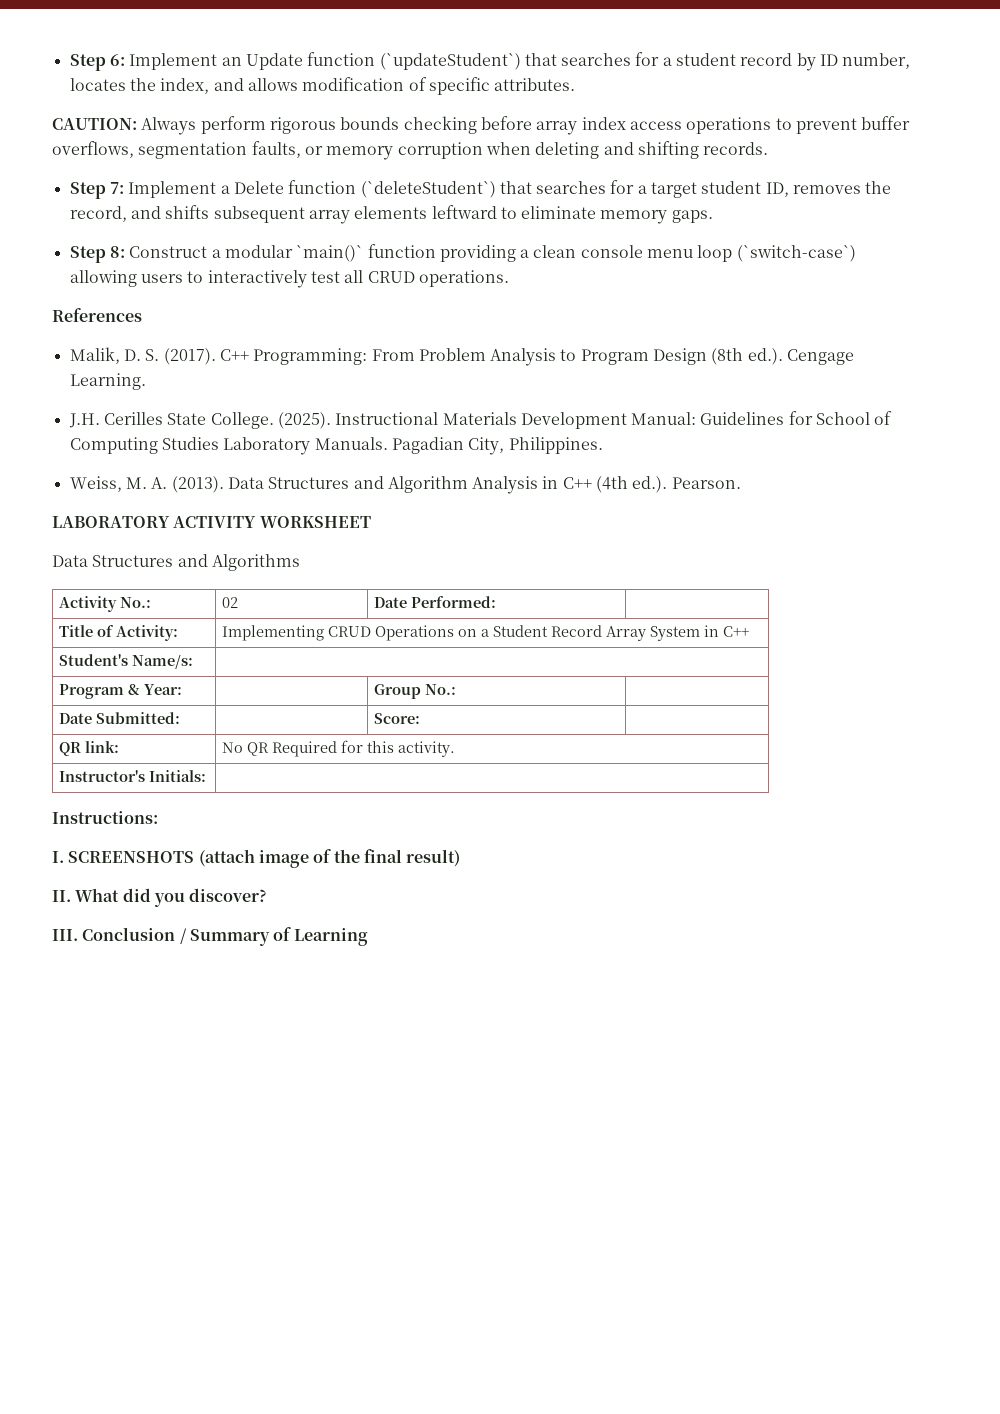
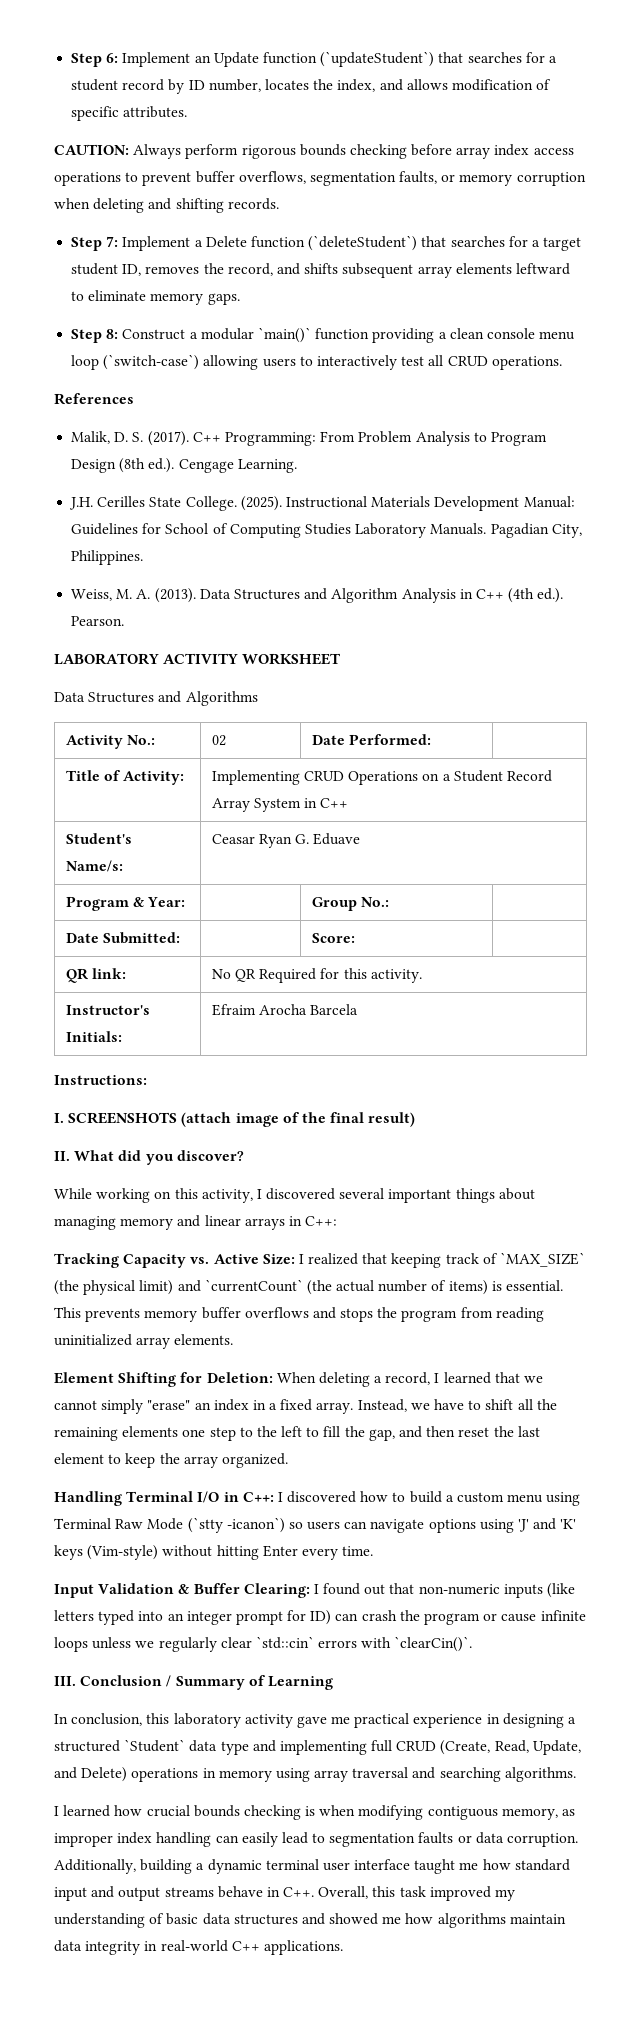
(194, 661) none -> [211,833,361,848] Ceasar Ryan G. Eduave
(207, 776) none -> [211,1004,359,1016] Efraim Arocha Barcela
(268, 895) none -> [54,1188,535,1203] [54,1215,338,1230] [54,1252,586,1268] [54,1279,564,1295] [54,1307,544,1322] [54,1334,234,1349] [54,1372,544,1387] [54,1399,557,1414] [54,1426,540,1441] [54,1453,288,1468] [54,1491,581,1506] [54,1517,577,1533] [54,1545,374,1560] [54,1583,576,1598] [54,1610,586,1625] [54,1636,473,1652] // While working on this activity, I discovered several important things about managing memory and linear arrays in C++: // Tracking Capacity vs. Active Size: I realized that keeping track of `MAX_SIZE` (the physical limit) and `currentCount` (the actual number of items) is essential. This prevents memory buffer overflows and stops the program from reading uninitialized array elements. // Element Shifting for Deletion: When deleting a record, I learned that we cannot simply "erase" an index in a fixed array. Instead, we have to shift all the remaining elements one step to the left to fill the gap, and then reset the last element to keep the array organized. // Handling Terminal I/O in C++: I discovered how to build a custom menu using Terminal Raw Mode (`stty -icanon`) so users can navigate options using 'J' and 'K' keys (Vim-style) without hitting Enter every time. // Input Validation & Buffer Clearing: I found out that non-numeric inputs (like letters typed into an integer prompt for ID) can crash the program or cause infinite loops unless we regularly clear `std::cin` errors with `clearCin()`.
(368, 937) none -> [54,1713,577,1728] [54,1739,581,1755] [54,1767,576,1782] [54,1805,576,1820] [54,1832,579,1847] [54,1859,570,1874] [54,1886,516,1901] [54,1913,566,1928] [54,1940,343,1955] // In conclusion, this laboratory activity gave me practical experience in designing a structured `Student` data type and implementing full CRUD (Create, Read, Update, and Delete) operations in memory using array traversal and searching algorithms. // I learned how crucial bounds checking is when modifying contiguous memory, as improper index handling can easily lead to segmentation faults or data corruption. Additionally, building a dynamic terminal user interface taught me how standard input and output streams behave in C++. Overall, this task improved my understanding of basic data structures and showed me how algorithms maintain data integrity in real-world C++ applications.

